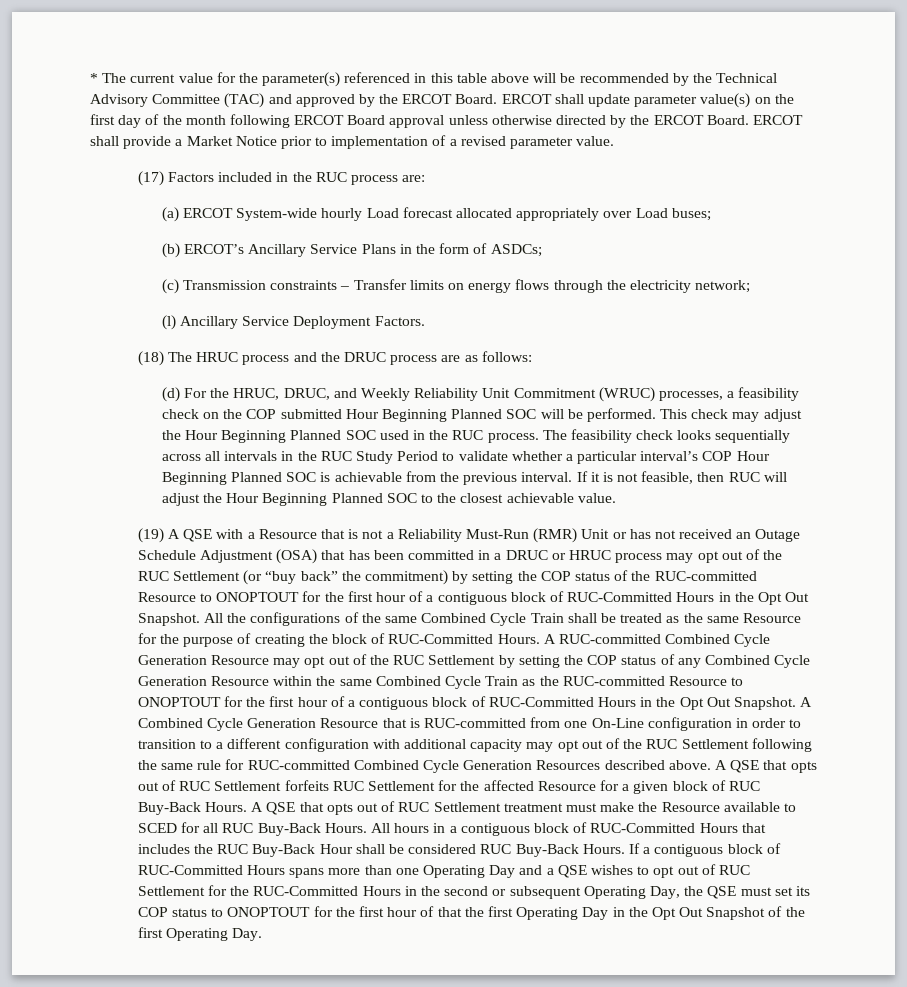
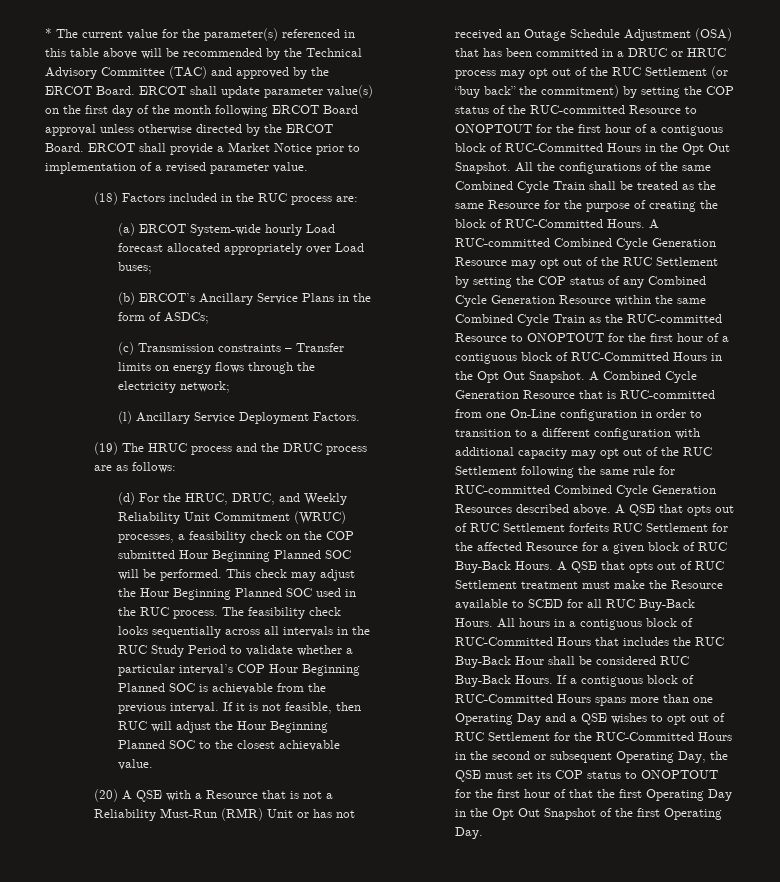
[137,171,164,186] (17) -> [93,192,118,205] (18)
[137,351,164,366] (18) -> [93,442,118,455] (19)
[137,528,164,543] (19) -> [93,789,118,802] (20)

